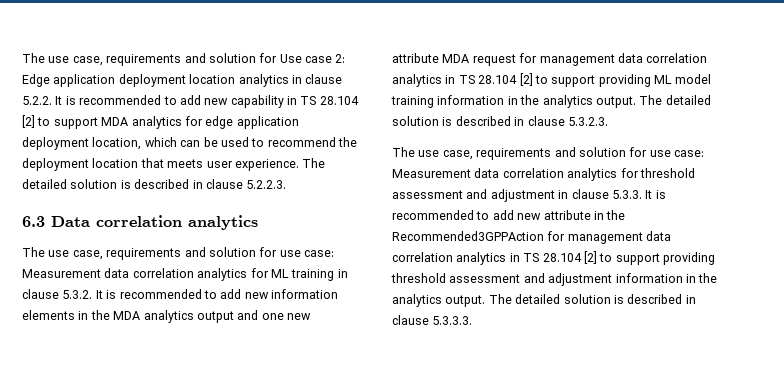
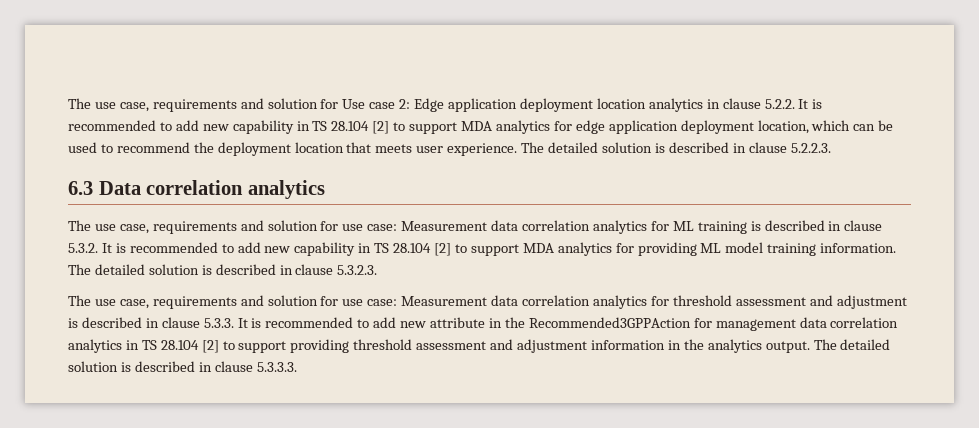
(335, 275) none -> [750,220,825,231] is described
[271,289,338,299] [22,310,311,323] [392,53,708,66] [392,73,596,87] information elements in the MDA analytics output and one new attribute MDA request for management data correlation analytics in TS 28.104 [2] to support -> [294,242,634,256] capability in TS 28.104 [2] to support MDA analytics for
[437,95,636,108] information in the analytics output. -> [820,243,897,253] information.
(555, 195) none -> [68,317,142,328] is described

